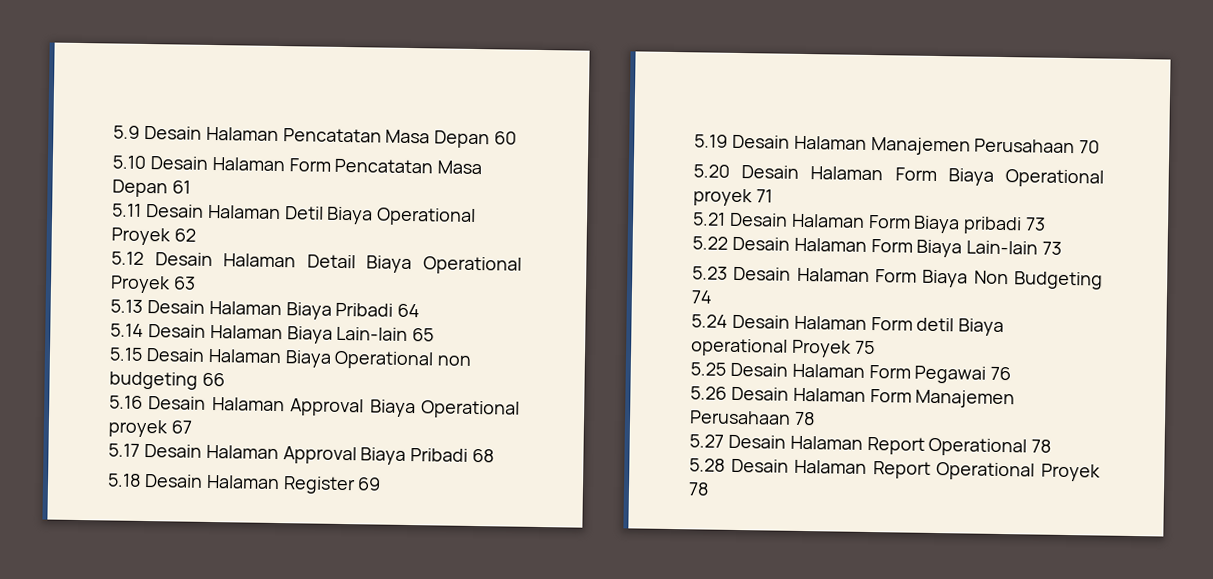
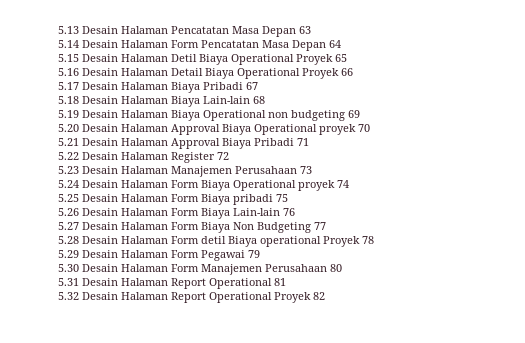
[113,125,140,139] 5.9 -> [58,26,79,34] 5.13
[494,131,518,145] [112,155,146,169] 60 // 5.10 -> [299,26,311,34] [58,40,79,48] 63 // 5.14
[171,180,191,194] [112,203,142,217] 61 // 5.11 -> [329,40,341,48] [58,54,79,62] 64 // 5.15
[173,228,196,242] [111,251,144,265] 62 // 5.12 -> [335,54,347,62] [58,68,79,76] 65 // 5.16
[172,276,196,290] [110,299,143,313] 63 // 5.13 -> [341,68,353,76] [58,82,79,90] 66 // 5.17
[397,303,421,318] [110,323,144,337] 64 // 5.14 -> [246,82,258,90] [58,96,79,104] 67 // 5.18
[412,328,435,342] [109,347,143,361] 65 // 5.15 -> [253,96,265,104] [58,110,79,118] 68 // 5.19
[201,372,225,387] [109,395,143,409] 66 // 5.16 -> [348,110,360,118] [58,124,79,132] 69 // 5.20
[170,420,192,434] [108,443,140,457] 67 // 5.17 -> [358,124,370,132] [58,138,79,146] 70 // 5.21
[472,448,495,463] [107,473,141,487] 68 // 5.18 -> [297,138,309,146] [58,152,79,160] 71 // 5.22
[357,477,382,491] [694,134,728,148] 69 // 5.19 -> [217,152,229,160] [58,166,79,174] 72 // 5.23
[1079,140,1101,154] [693,164,730,178] 70 // 5.20 -> [300,166,312,174] [58,180,79,188] 73 // 5.24
[755,189,773,203] [692,212,726,226] 71 // 5.21 -> [337,180,349,188] [58,194,79,202] 74 // 5.25
[1025,217,1047,231] [692,236,728,250] 73 // 5.22 -> [276,194,288,202] [58,208,79,216] 75 // 5.26
[1042,241,1063,255] [692,266,728,280] 73 // 5.23 -> [283,208,295,216] [58,222,79,230] 76 // 5.27
[691,290,712,304] [691,314,728,328] 74 // 5.24 -> [314,222,326,230] [58,236,79,244] 77 // 5.28
[854,340,875,355] [690,362,726,376] 75 // 5.25 -> [362,236,374,244] [58,250,79,258] 78 // 5.29
[990,366,1012,381] [690,386,727,400] 76 // 5.26 -> [248,250,260,258] [58,264,79,272] 79 // 5.30
[793,411,815,426] [689,434,1052,457] [689,458,725,472] 78 // 5.27 Desain Halaman Report Operational 78 // 5.28 -> [330,264,342,272] [58,278,286,289] [58,292,79,300] 80 // 5.31 Desain Halaman Report Operational 81 // 5.32
[688,482,709,496] 78 -> [313,292,325,300] 82

